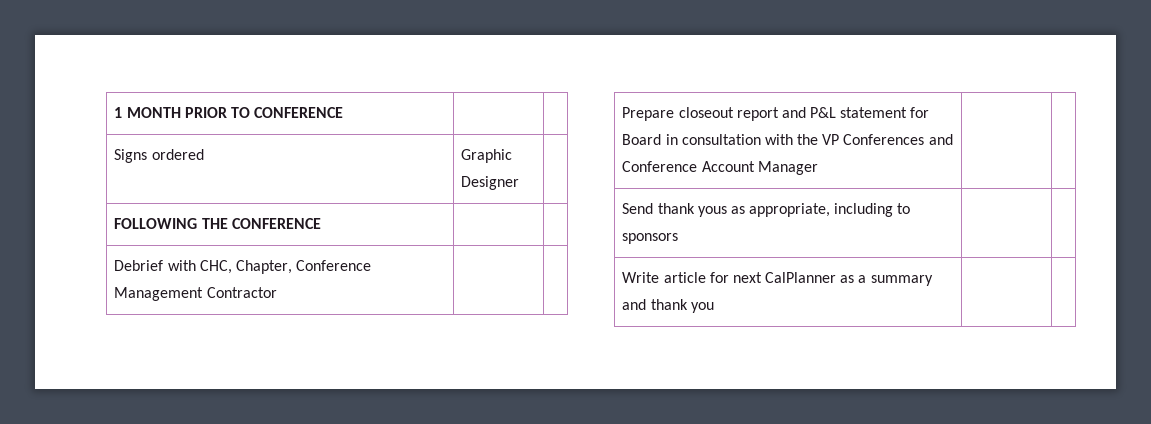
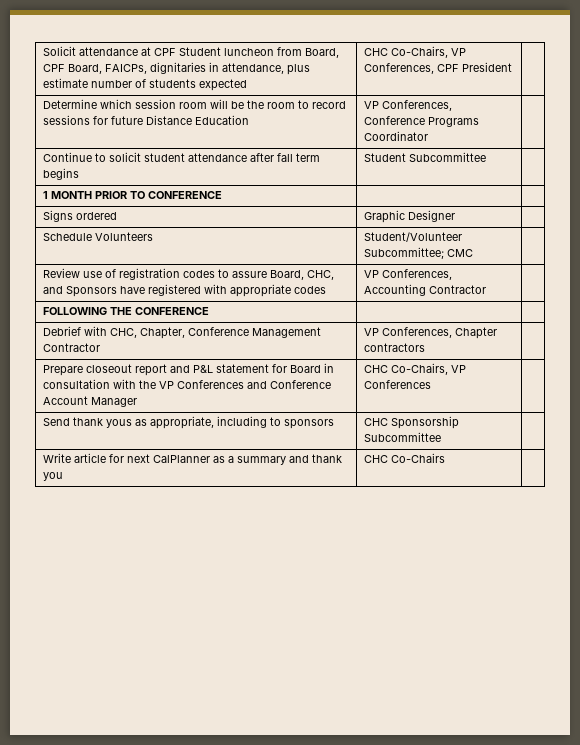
(114, 112) none -> [43,46,340,58] [43,62,311,75] [43,78,248,91] [364,46,467,58] [364,62,513,74] [43,99,347,109] [43,115,250,125] [364,100,453,111] [364,116,480,127] [364,131,429,141] [43,152,321,162] [43,168,80,180] [364,152,487,162] Solicit attendance at CPF Student luncheon from Board, CPF Board, FAICPs, dignitaries in attendance, plus estimate number of students expected | CHC Co-Chairs, VP Conferences, CPF President | // Determine which session room will be the room to record sessions for future Distance Education | VP Conferences, Conference Programs Coordinator | // Continue to solicit student attendance after fall term begins | Student Subcommittee | //
(520, 183) none -> [43,232,154,241] [364,232,463,242] [364,247,474,259] [43,268,335,280] [43,284,327,297] [364,269,453,280] [364,284,487,296] // Schedule Volunteers | Student/Volunteer Subcommittee; CMC | // Review use of registration codes to assure Board, CHC, and Sponsors have registered with appropriate codes | VP Conferences, Accounting Contractor |
(277, 292) none -> [364,327,498,339] [364,343,426,352] VP Conferences, Chapter contractors
(818, 168) none -> [364,363,467,375] [364,380,432,389] CHC Co-Chairs, VP Conferences
(679, 238) none -> [364,416,460,429] [364,432,442,442] CHC Sponsorship Subcommittee
(714, 307) none -> [364,453,446,463] CHC Co-Chairs

